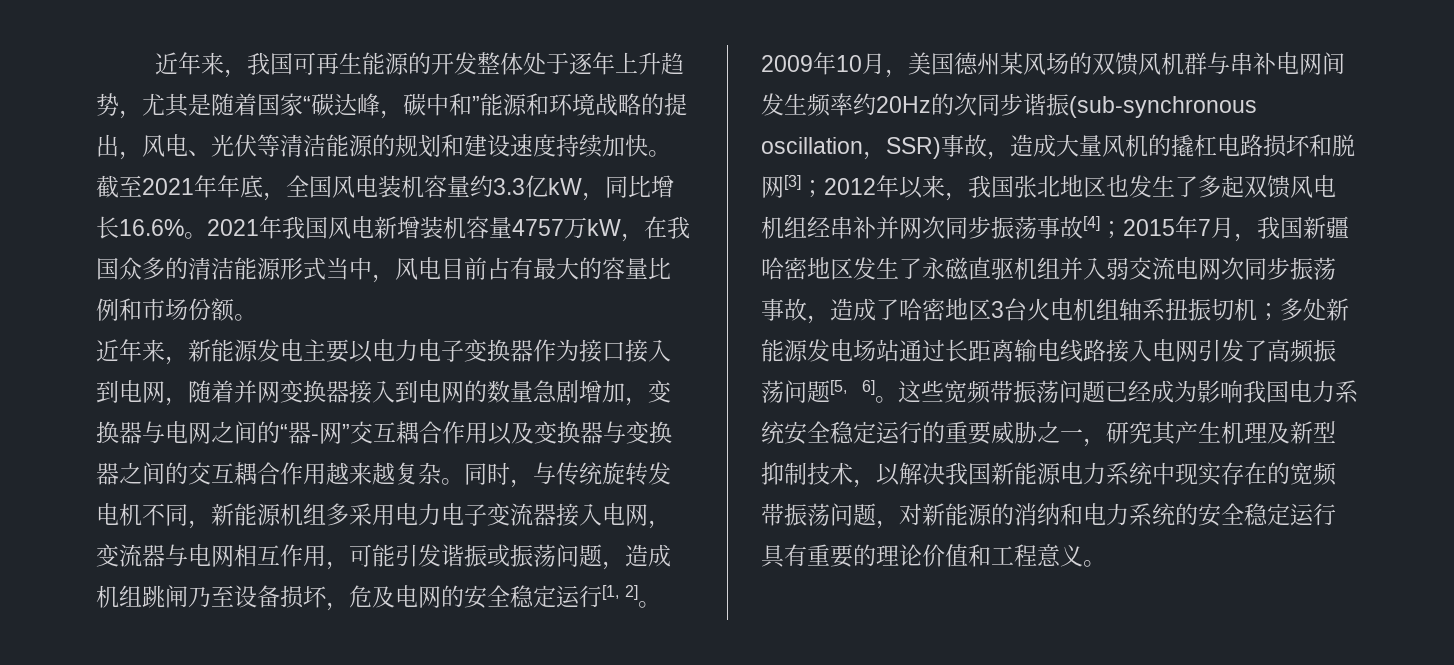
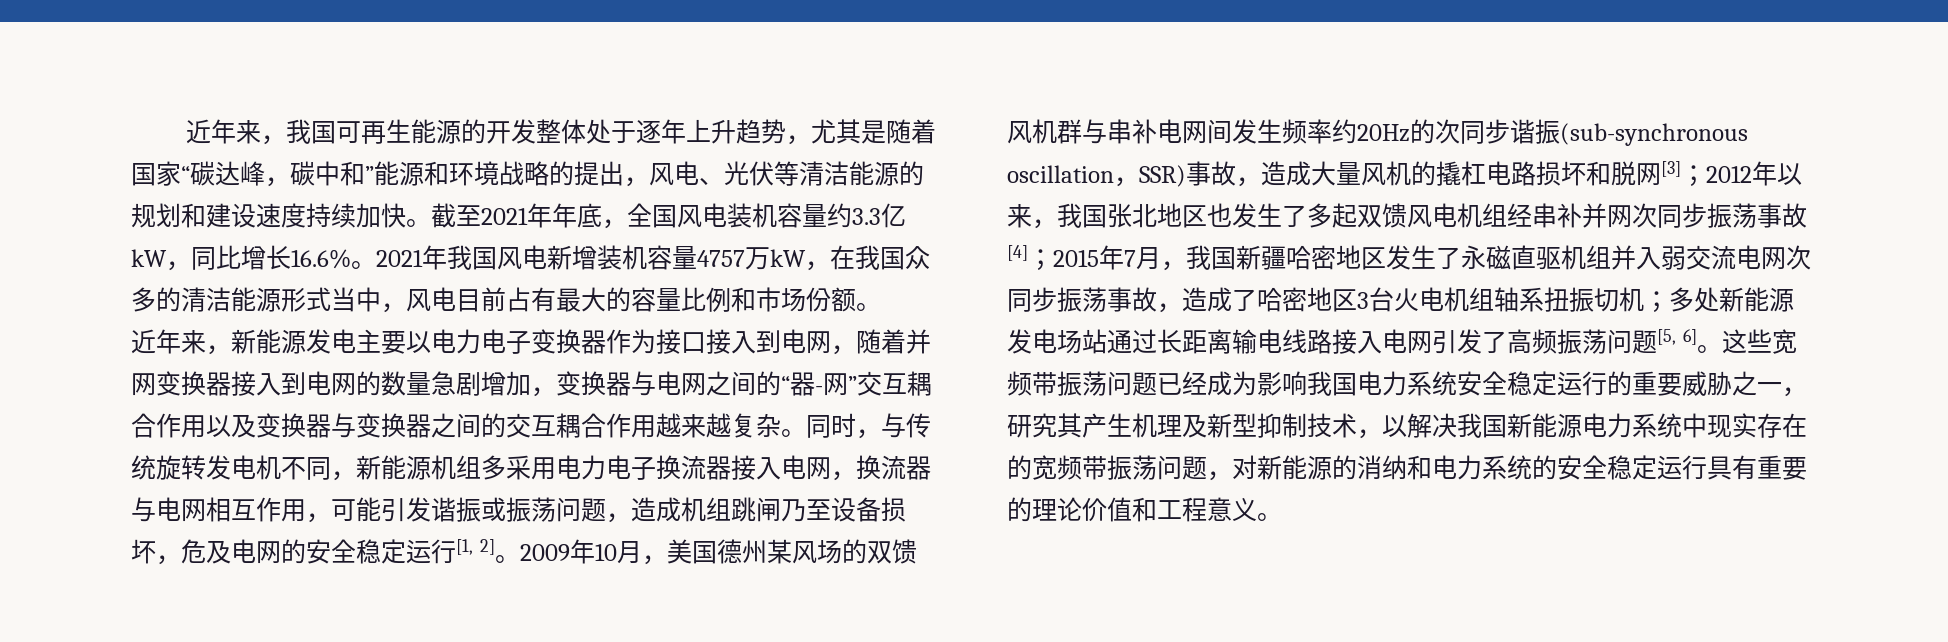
[487,503,510,526] 变 -> [656,455,681,480] 换
[96,544,119,567] 变 -> [856,455,881,480] 换

